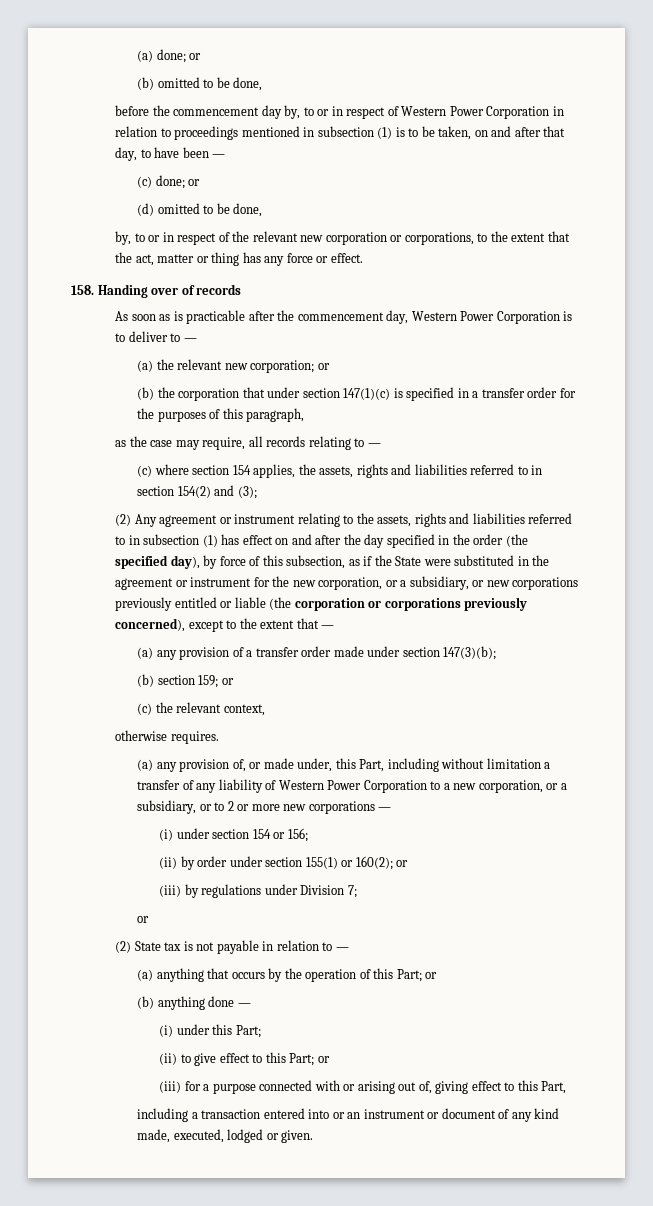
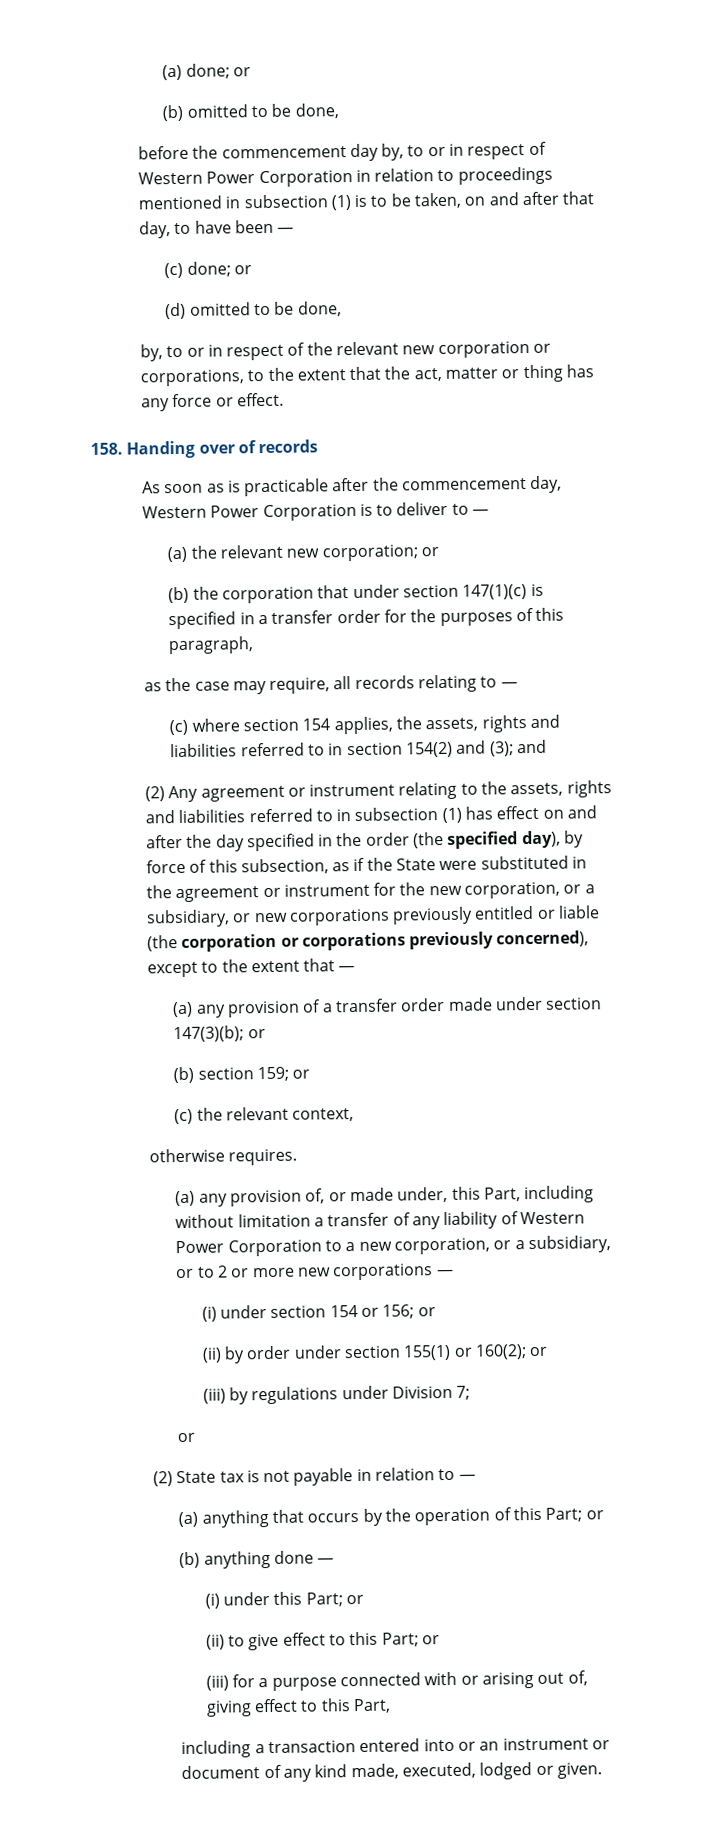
(257, 492) none -> [516,739,547,754] and
(497, 653) none -> [247,1029,266,1039] or
(308, 835) none -> [417,1307,436,1317] or
(261, 1031) none -> [346,1594,365,1605] or

